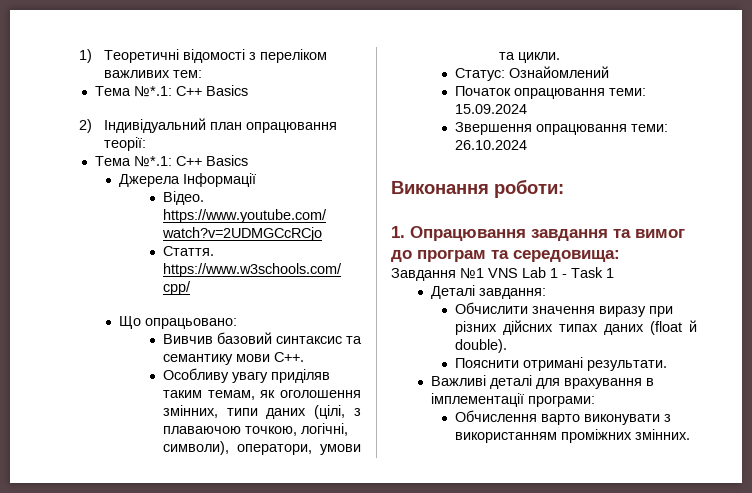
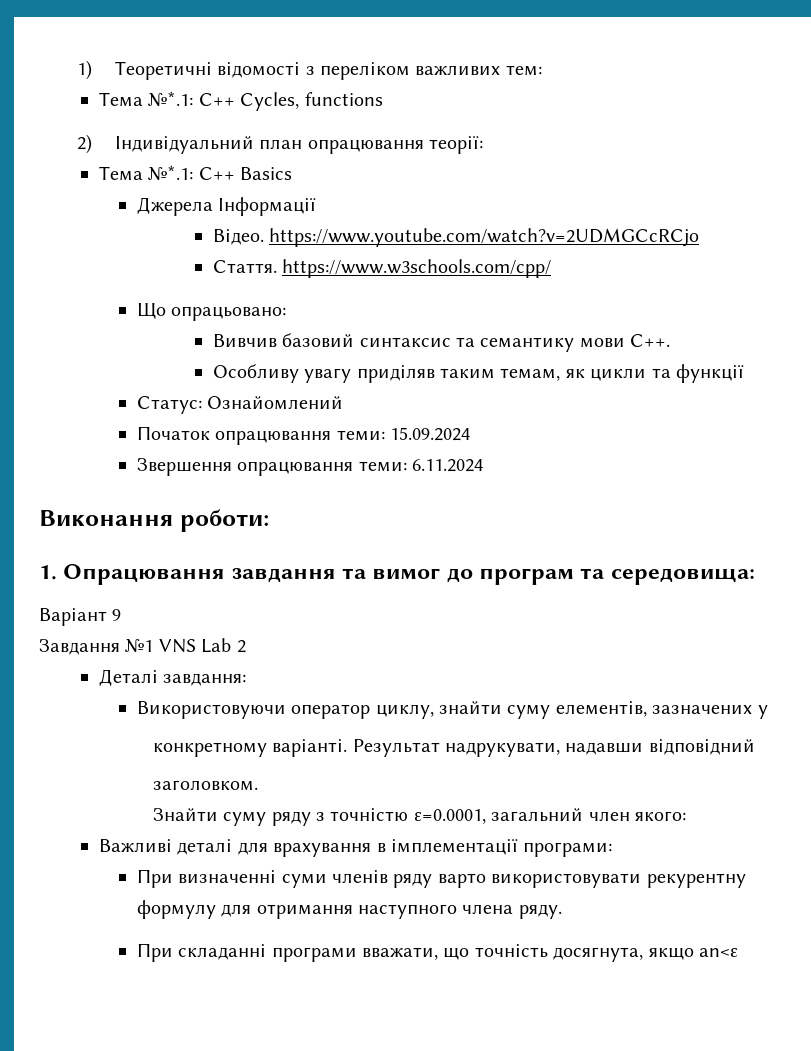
[206,85,249,96] Basics -> [240,92,383,111] Cycles, functions
[280,390,361,398] [162,405,361,419] [162,423,348,436] [162,441,361,455] [498,52,560,63] оголошення змінних, типи даних (цілі, з плаваючою точкою, логічні, символи), оператори, умови та цикли. -> [590,364,744,383] цикли та функції
[455,140,528,150] 26.10.2024 -> [412,459,484,472] 6.11.2024
(620, 256) none -> [39,608,122,626] // Варіант 9
[550,267,614,278] [431,285,547,299] [455,302,674,317] [455,320,697,335] [455,339,508,353] [455,357,668,371] 1 - Task 1 // Деталі завдання: // Обчислити значення виразу при різних дійсних типах даних (float й double). // Пояснити отримані результати. -> [236,640,246,653] [98,669,247,686] [136,701,768,719] [152,739,755,757] [152,780,258,791] [152,808,686,826] 2 // Деталі завдання: // Використовуючи оператор циклу, знайти суму елементів, зазначених у // конкретному варіанті. Результат надрукувати, надавши відповідний // заголовком. // Знайти суму ряду з точністю ε=0.0001, загальний член якого:
[455,410,672,425] [455,429,691,443] Обчислення варто виконувати з використанням проміжних змінних. -> [136,869,746,888] [136,900,562,919] [136,943,739,962] При визначенні суми членів ряду варто використовувати рекурентну формулу для отримання наступного члена ряду. // При складанні програми вважати, що точність досягнута, якщо аn<ε

